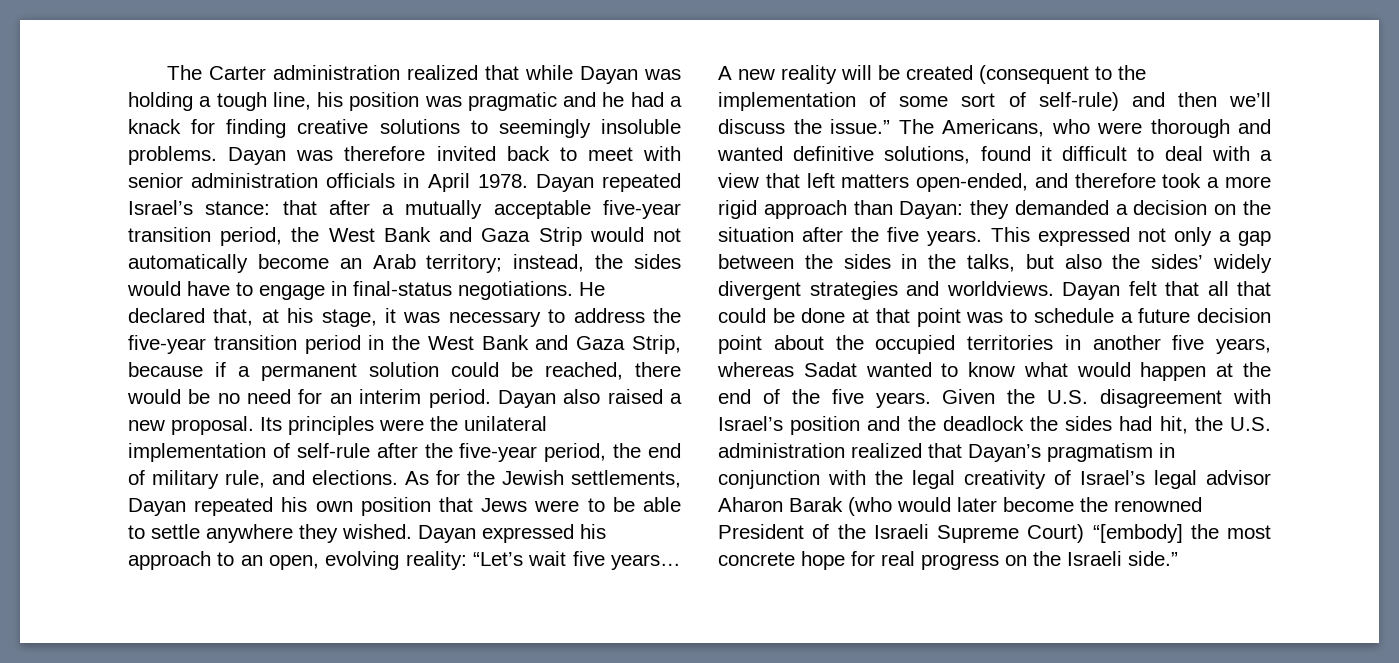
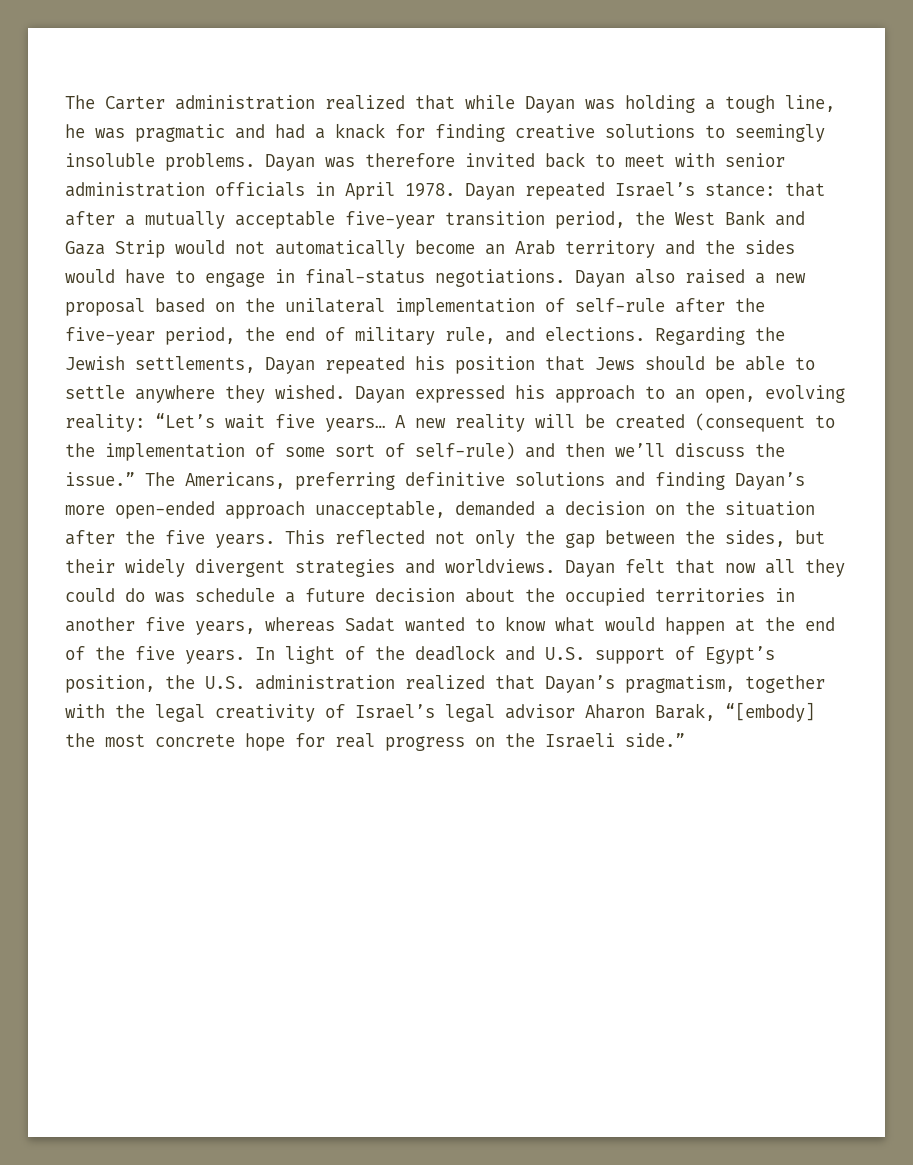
[317,92,420,111] his position -> [65,124,85,138] he
[602,92,625,107] he -> (265, 131) none
[426,254,585,273] territory; instead, -> [565,240,695,258] territory and
[579,282,605,296] [128,308,681,327] [128,335,681,354] [128,362,681,381] [127,389,491,408] He declared that, at his stage, it was necessary to address the five-year transition period in the West Bank and Gaza Strip, because if a permanent solution could be reached, there would be no need for an interim period. -> (565, 278) none
[171,416,424,435] proposal. Its principles were -> [65,298,235,316] proposal based on
[405,470,460,485] As for -> [655,327,745,345] Regarding
[315,501,353,512] own -> (445, 363) none
[534,498,605,512] were to -> [645,356,705,370] should
[1051,119,1271,138] [717,146,1272,164] [718,173,1271,192] [718,200,1010,219] who were thorough and wanted definitive solutions, found it difficult to deal with a view that left matters open-ended, and therefore took a more rigid approach than Dayan: they -> [295,472,805,490] [65,501,445,519] preferring definitive solutions and finding Dayan’s more open-ended approach unacceptable,
[1037,227,1130,246] expressed -> [335,530,425,544] reflected
[1218,231,1231,242] a -> [525,530,555,544] the
[843,254,1204,272] sides in the talks, but also the sides’ -> [725,530,825,547] [65,559,115,573] sides, but their
[1207,281,1271,296] [718,308,1028,327] all that could be done at that point was to -> [725,559,845,577] [65,588,185,603] now all they could do was
[718,335,762,354] point -> (455, 595) none
[942,389,1271,408] [718,416,1188,435] Given the U.S. disagreement with Israel’s position and the deadlock the sides had hit, -> [255,645,775,664] [65,675,155,693] In light of the deadlock and U.S. support of Egypt’s position,
[1047,443,1175,462] [718,470,820,489] pragmatism in conjunction -> [625,675,825,693] pragmatism, together
[789,497,1202,516] [718,524,1085,543] Barak (who would later become the renowned President of the Israeli Supreme Court) -> [655,703,715,721] Barak,

